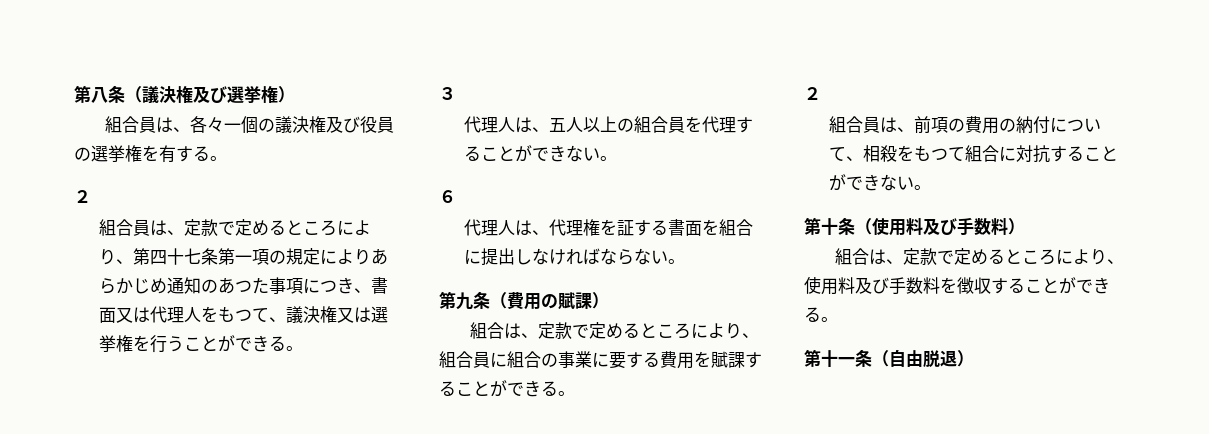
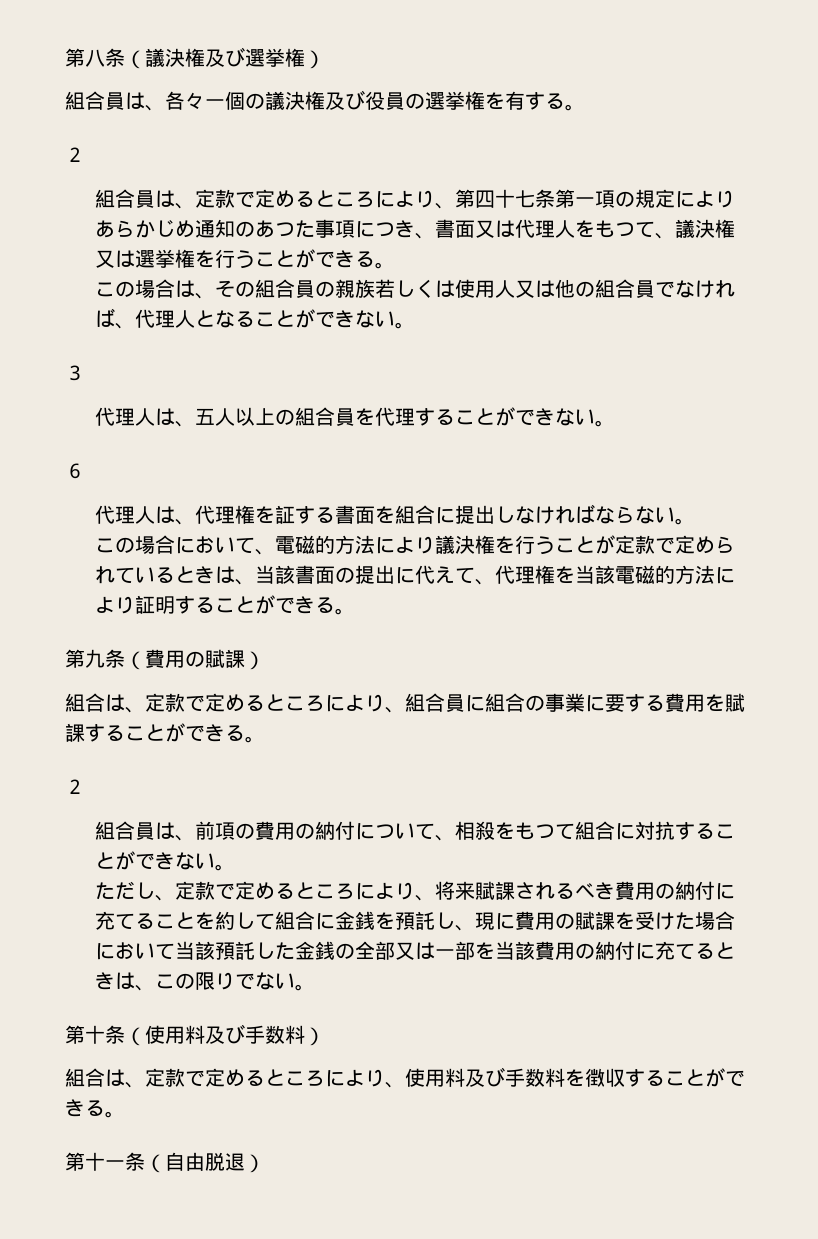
(304, 348) none -> [95,279,736,299] [95,308,416,329] // この場合は、その組合員の親族若しくは使用人又は他の組合員でなければ、代理人となることができない。
(686, 261) none -> [95,535,736,555] [95,565,736,585] [95,595,356,615] // この場合において、電磁的方法により議決権を行うことが定款で定められているときは、当該書面の提出に代えて、代理権を当該電磁的方法により証明することができる。
(932, 187) none -> [95,881,736,901] [95,911,736,931] [95,941,736,960] [95,972,316,991] // ただし、定款で定めるところにより、将来賦課されるべき費用の納付に充てることを約して組合に金銭を預託し、現に費用の賦課を受けた場合において当該預託した金銭の全部又は一部を当該費用の納付に充てるときは、この限りでない。

